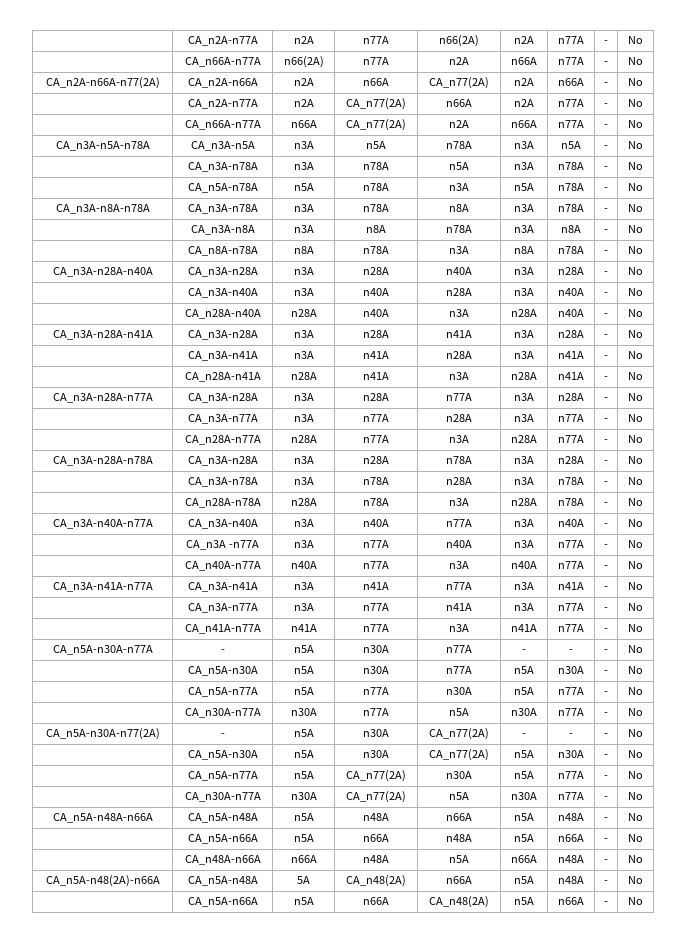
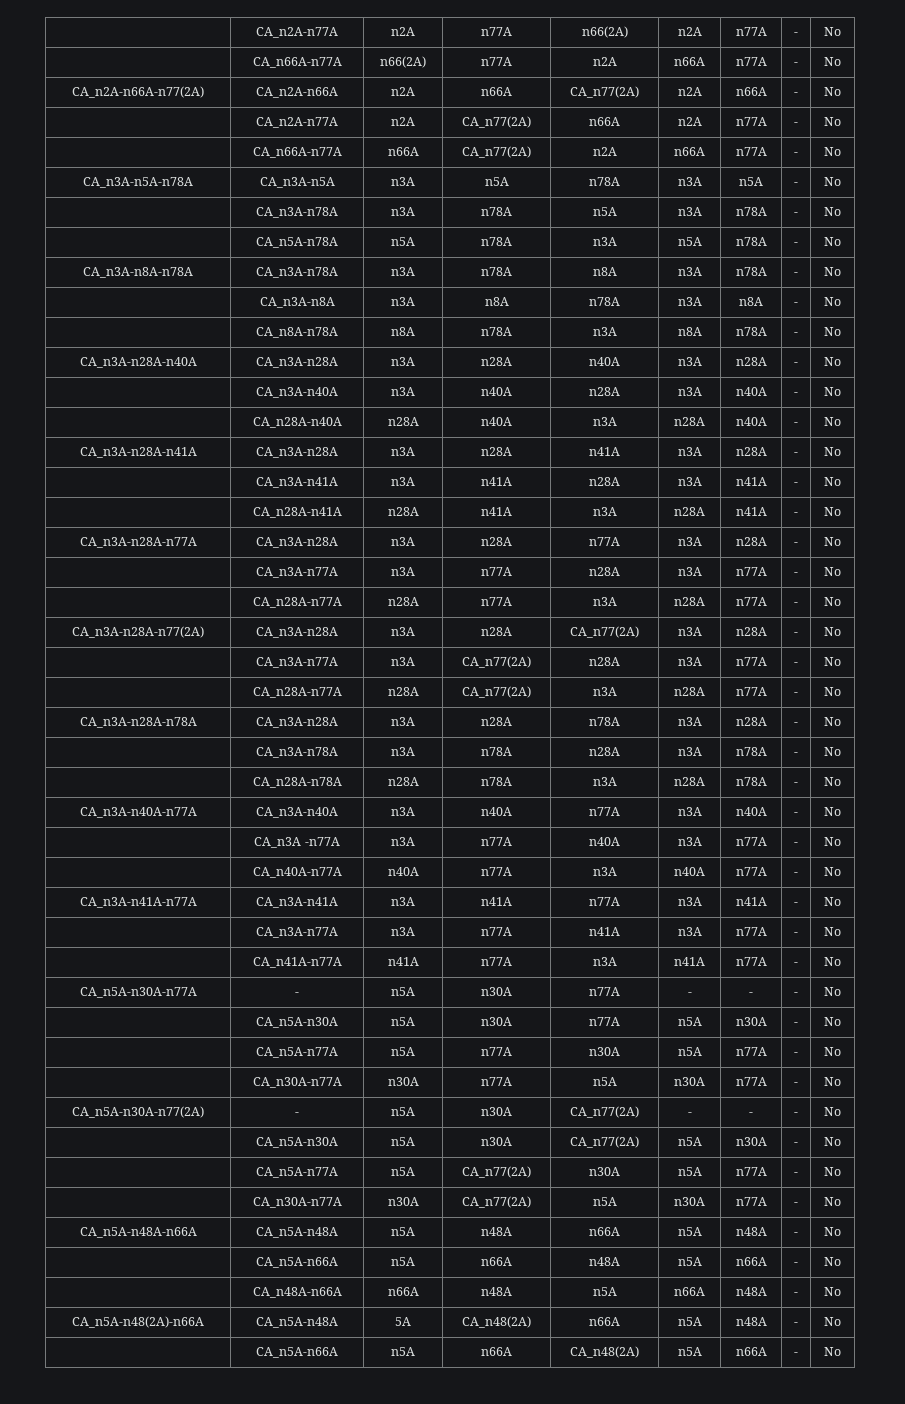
(643, 439) none -> [72,626,204,638] [256,627,338,638] [391,627,415,636] [481,627,512,636] [570,626,639,638] [677,627,702,636] [735,627,767,636] [794,632,798,636] [824,627,841,636] [256,657,338,668] [391,657,415,666] [462,656,531,668] [589,657,620,666] [677,657,702,666] [735,657,767,666] [794,662,798,666] [824,657,841,666] [252,687,342,698] [387,687,419,696] [462,686,531,698] [592,687,617,696] [674,687,705,696] [735,687,767,696] [794,692,798,696] [824,687,841,696] // CA_n3A-n28A-n77(2A) | CA_n3A-n28A | n3A | n28A | CA_n77(2A) | n3A | n28A | - | No // | CA_n3A-n77A | n3A | CA_n77(2A) | n28A | n3A | n77A | - | No // | CA_n28A-n77A | n28A | CA_n77(2A) | n3A | n28A | n77A | - | No

